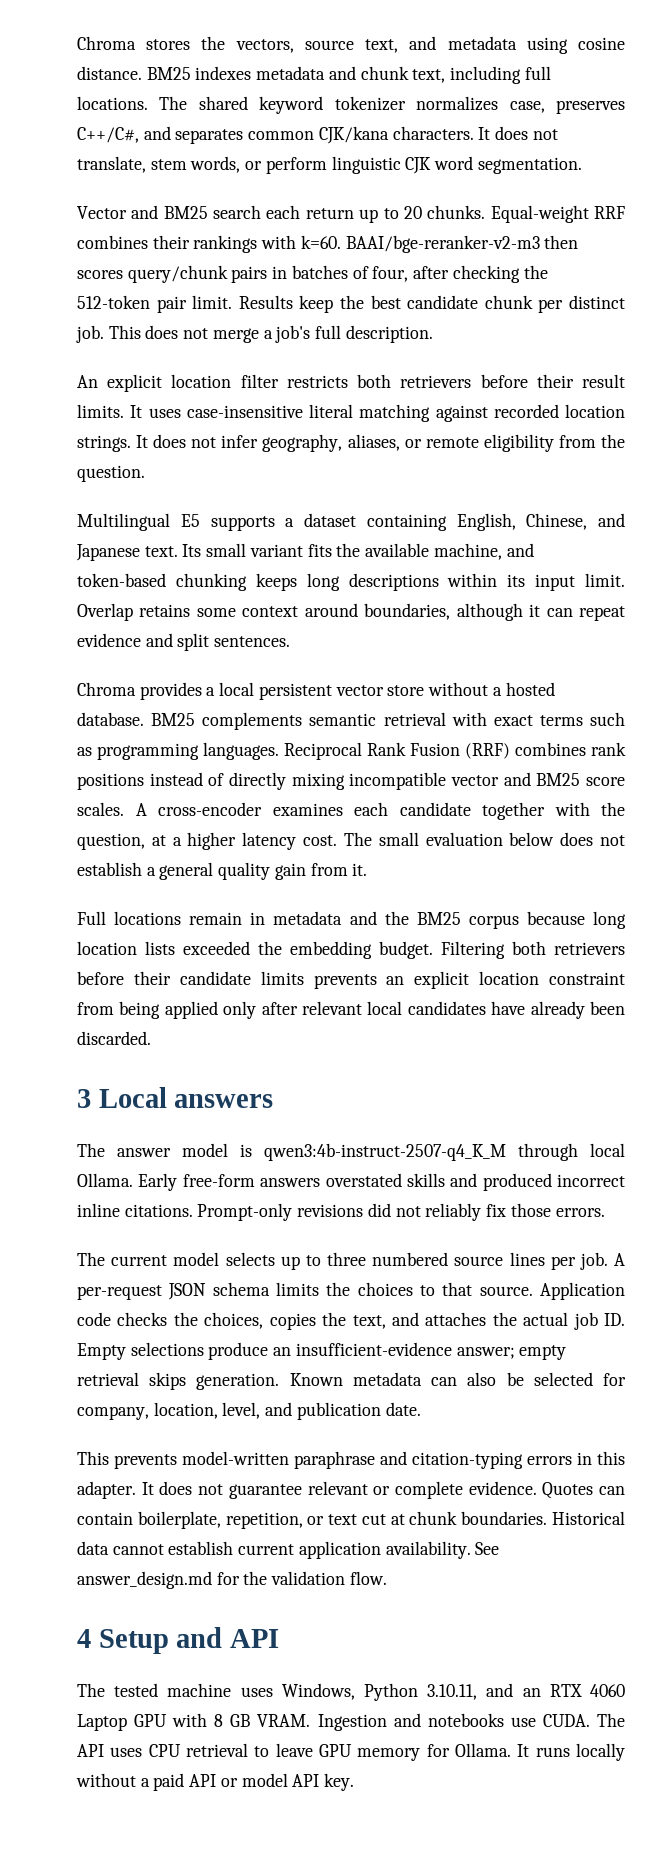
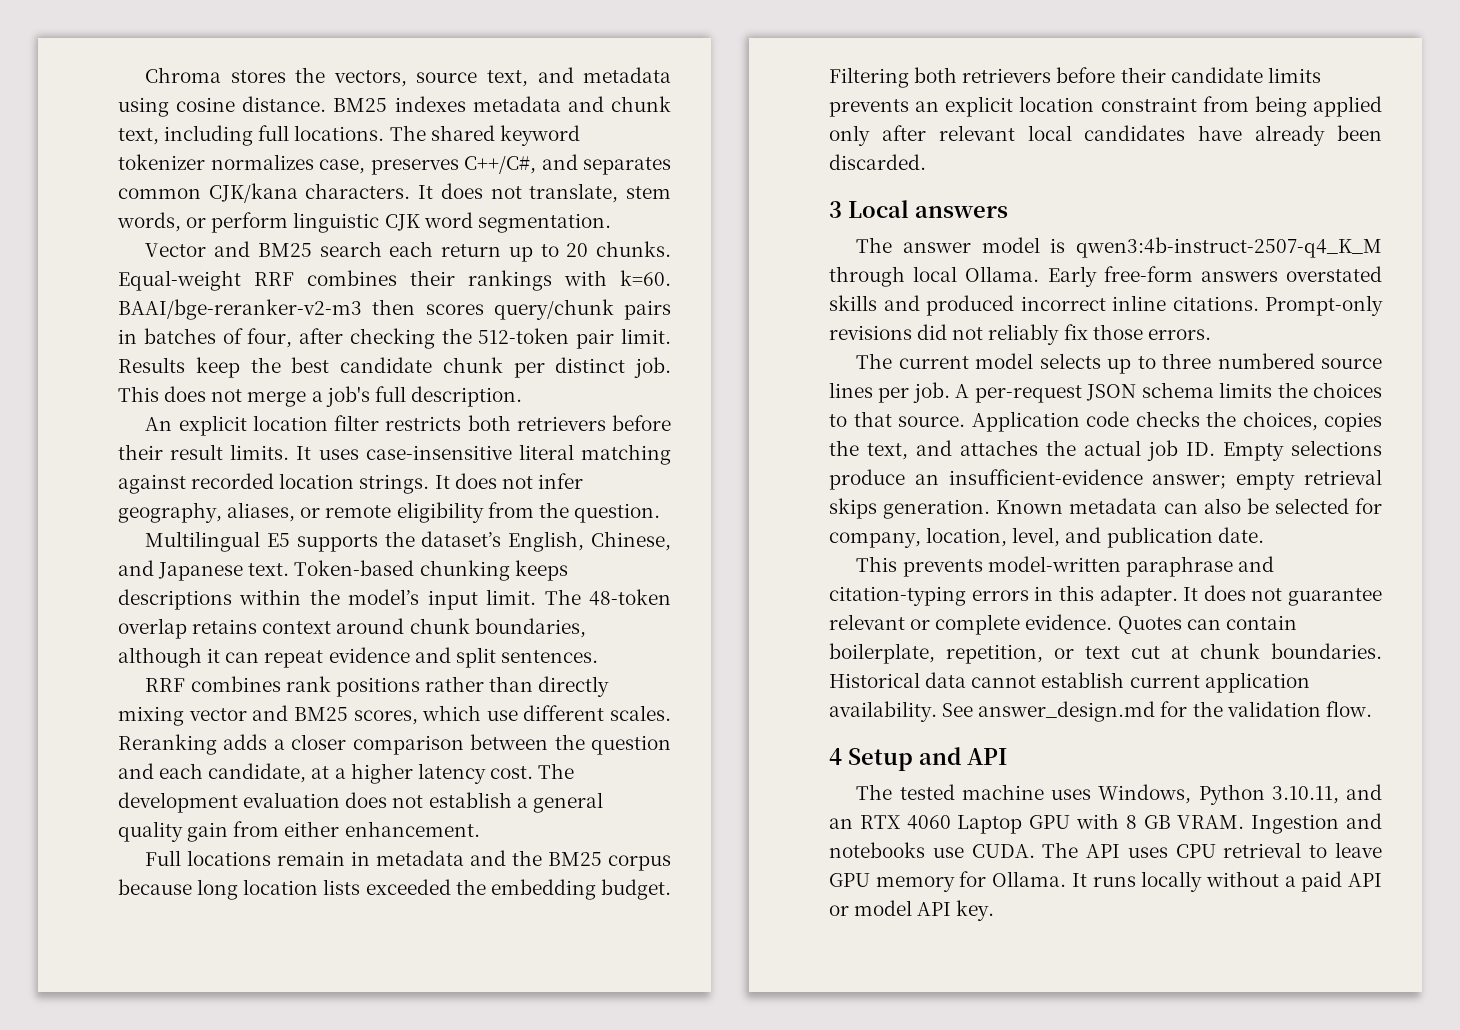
[285,513,447,531] a dataset containing -> [384,531,502,547] the dataset’s
[182,543,534,560] [77,573,166,587] Its small variant fits the available machine, and token-based -> [294,560,415,576] Token-based
[306,573,340,591] long -> (568, 570) none
[507,573,625,591] [77,603,236,621] its input limit. Overlap retains some -> [309,589,672,610] [118,618,258,639] the model’s input limit. The 48-token overlap retains
(358, 610) none -> [409,618,470,634] chunk
[77,682,555,700] [77,712,625,730] [77,742,510,760] Chroma provides a local persistent vector store without a hosted database. BM25 complements semantic retrieval with exact terms such as programming languages. Reciprocal Rank Fusion (RRF) -> [145,678,186,692] RRF
[149,772,225,786] instead of -> [424,676,534,692] rather than
[349,772,447,790] incompatible -> (184, 716) none
[586,777,625,786] [77,802,625,820] [77,833,145,850] score scales. A cross-encoder examines each candidate together with the question, -> [353,705,671,725] [118,734,672,755] [118,763,307,783] scores, which use different scales. Reranking adds a closer comparison between the question and each candidate,
[378,832,555,846] small evaluation below -> [118,792,341,813] development evaluation
[352,863,368,876] it. -> [284,821,480,837] either enhancement.

